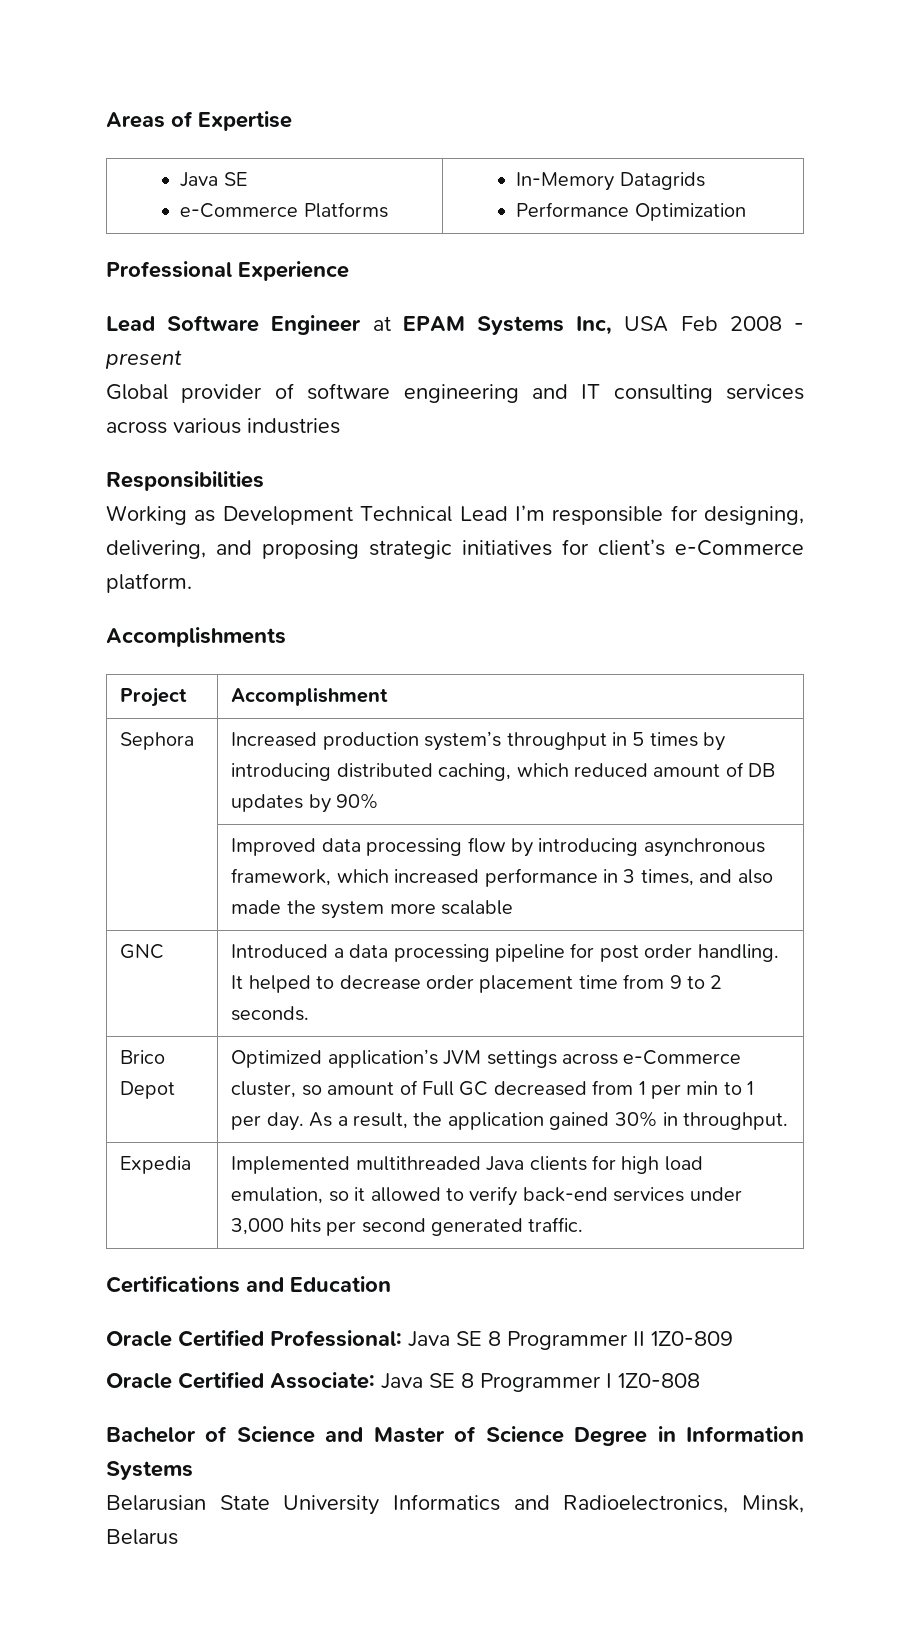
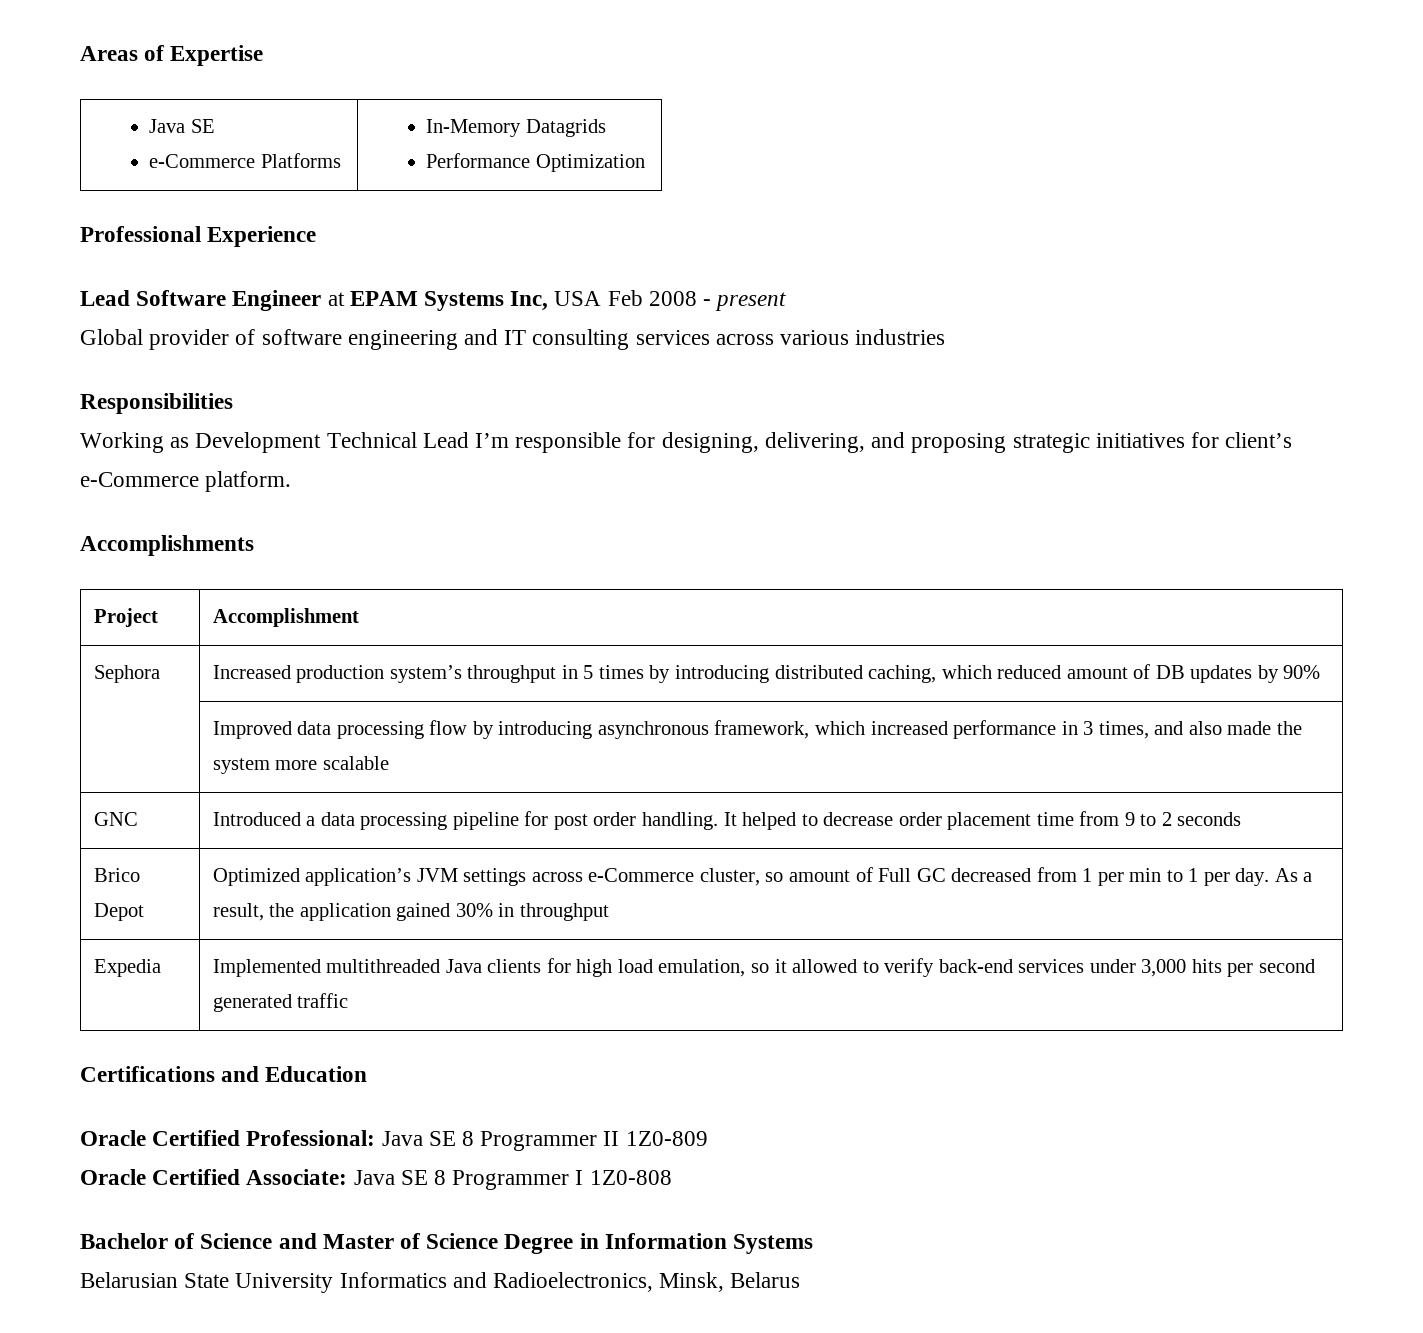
[231,1006,310,1021] seconds. -> [1177,812,1242,826] seconds
[683,1112,789,1130] throughput. -> [519,903,609,921] throughput
[528,1217,584,1232] traffic. -> [297,993,349,1008] traffic

